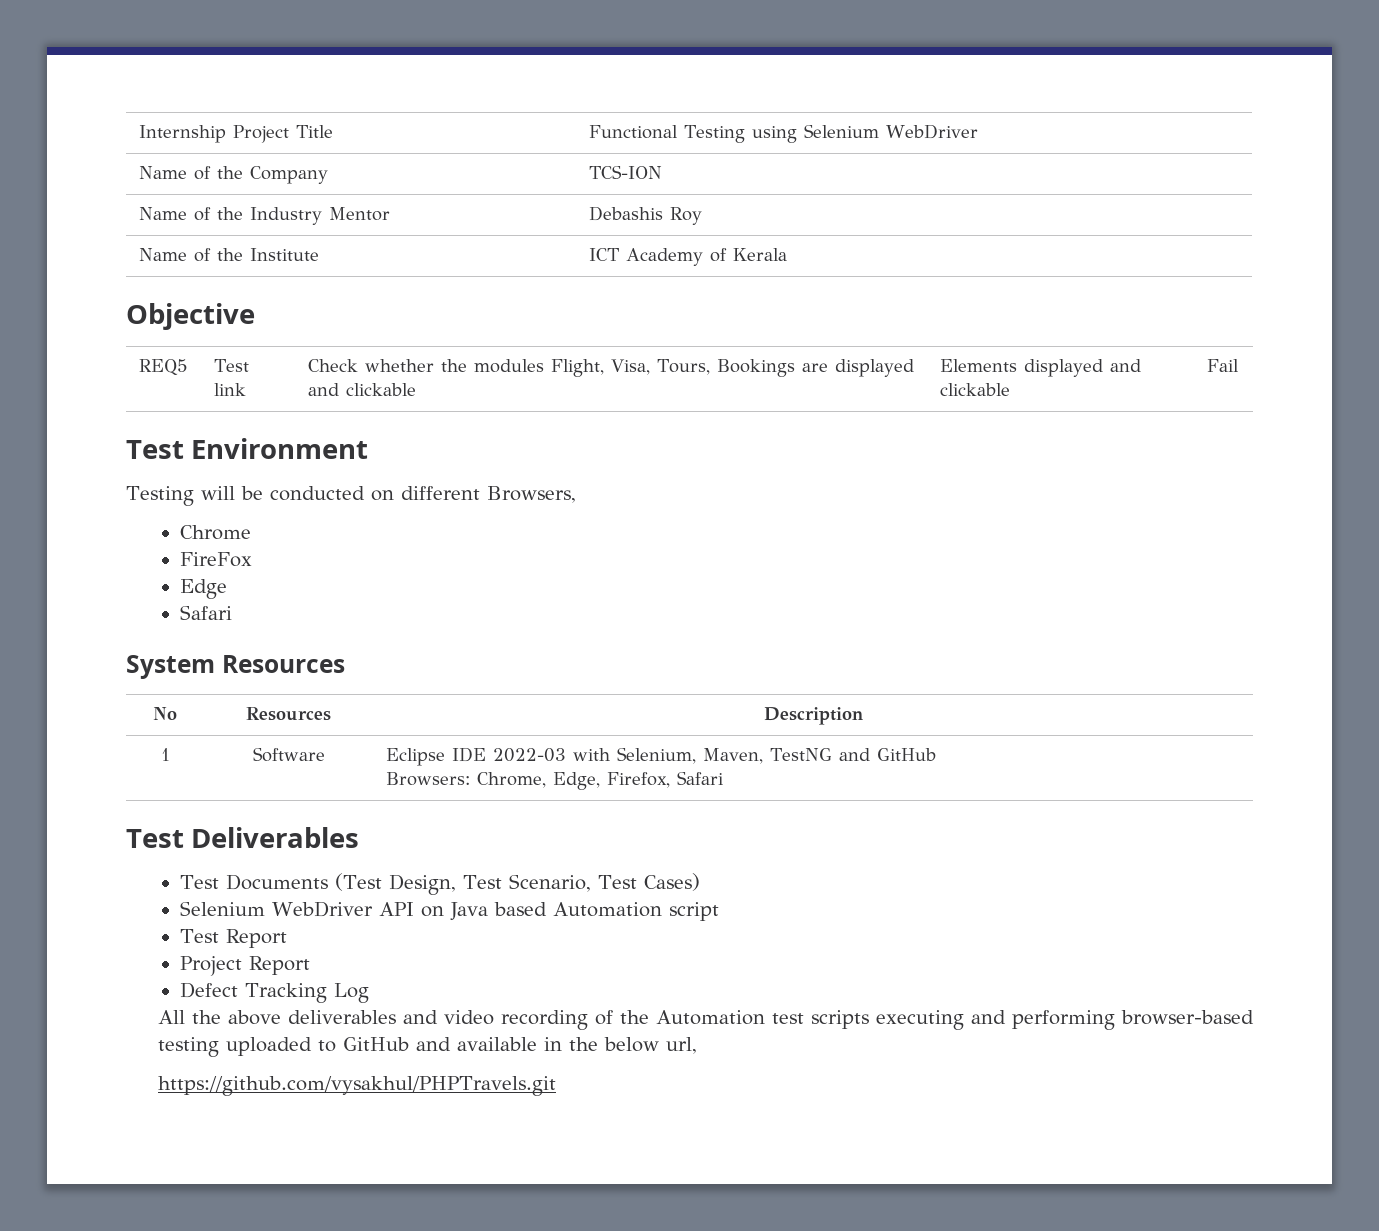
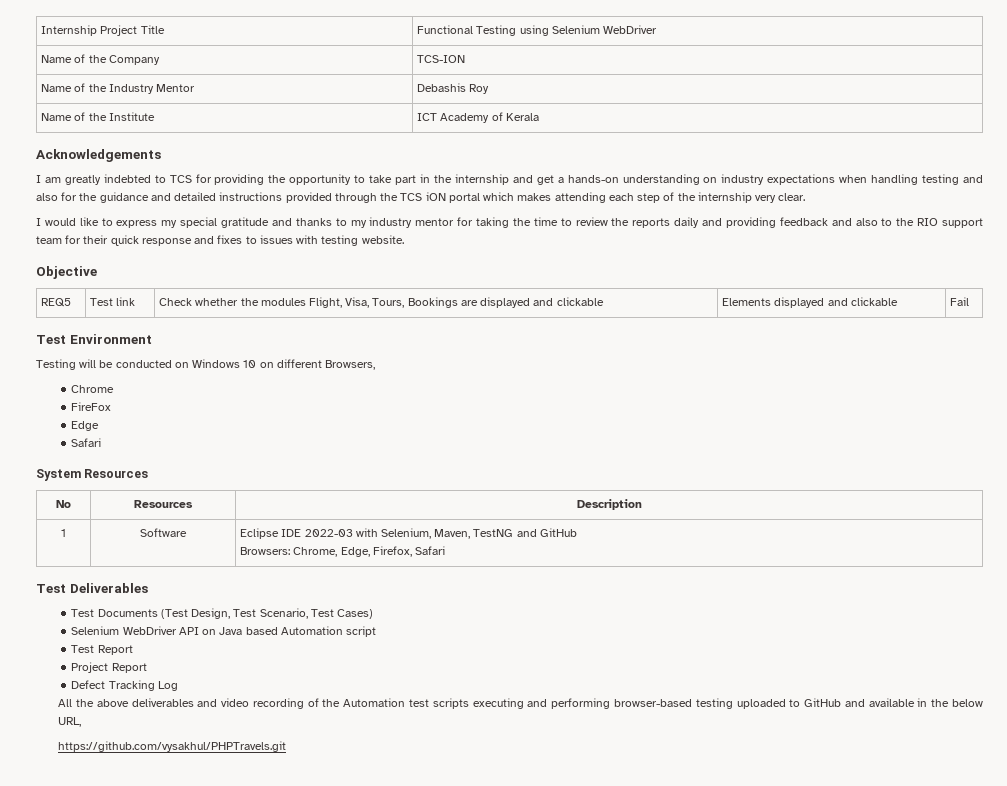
(787, 254) none -> [36,149,161,162] [36,174,984,185] [36,192,806,203] [36,217,984,228] [36,235,404,246] // Acknowledgements // I am greatly indebted to TCS for providing the opportunity to take part in the internship and get a hands-on understanding on industry expectations when handling testing and also for the guidance and detailed instructions provided through the TCS iON portal which makes attending each step of the internship very clear. // I would like to express my special gratitude and thanks to my industry mentor for taking the time to review the reports daily and providing feedback and also to the RIO support team for their quick response and fixes to issues with testing website.
(394, 495) none -> [192,359,274,368] Windows 10 on
[665,1037,697,1054] url, -> [58,717,82,727] URL,

